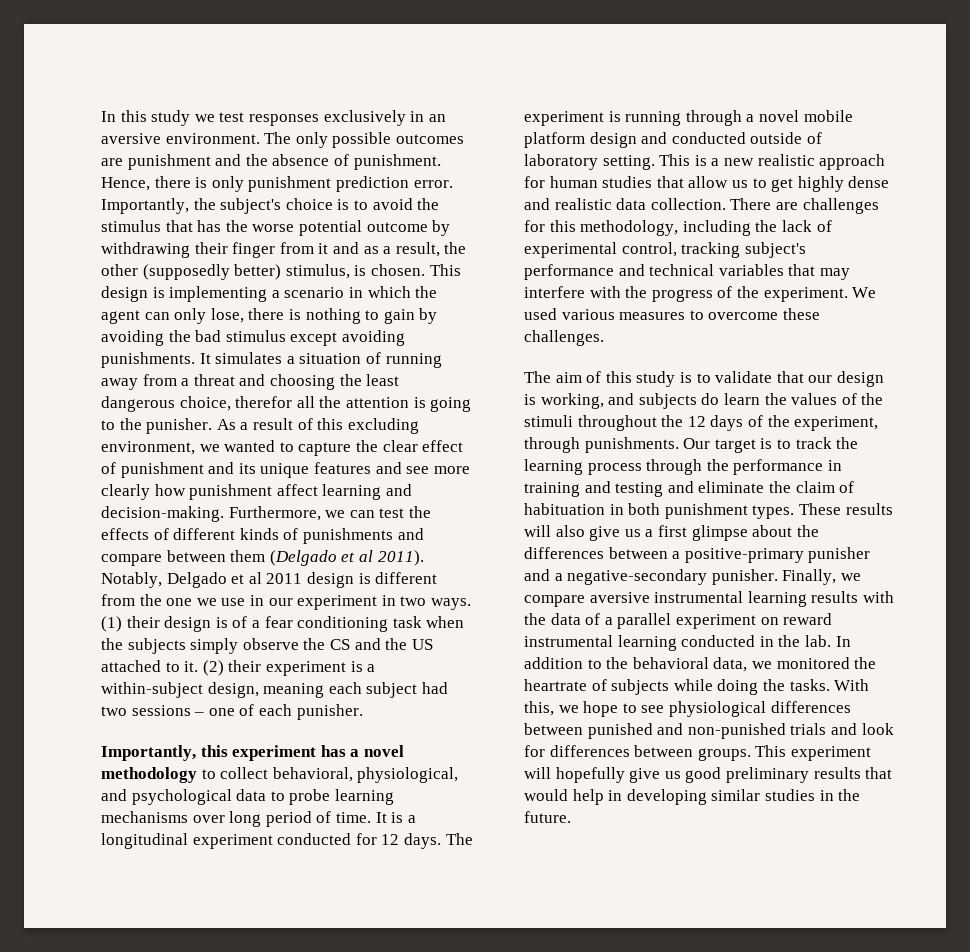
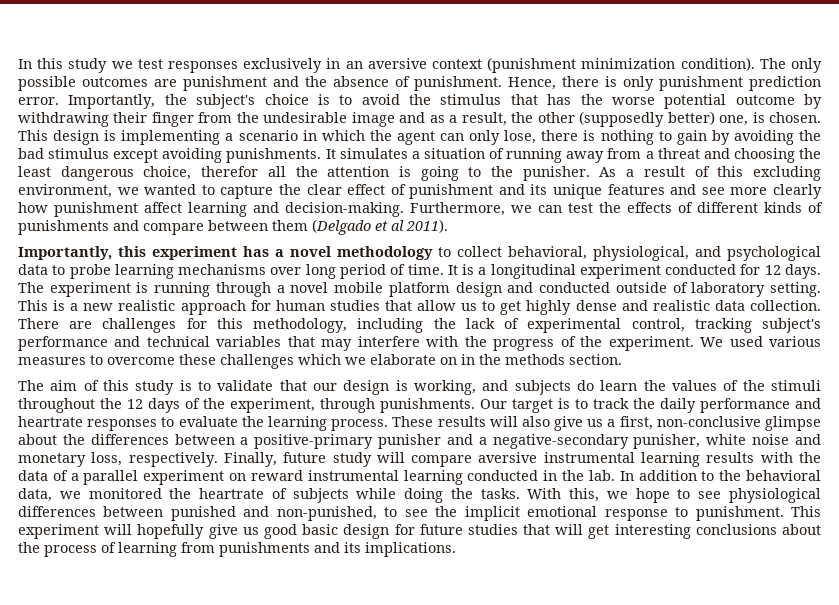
[165,133,260,144] environment. -> [431,57,755,73] context (punishment minimization condition).
[318,243,329,254] it -> [236,112,395,127] the undesirable image
[285,264,350,279] stimulus, -> [719,115,749,126] one,
[101,572,438,588] [101,594,471,610] [101,616,465,632] [101,638,433,654] [101,660,376,676] [101,682,448,698] [101,704,363,720] Notably, Delgado et al 2011 design is different from the one we use in our experiment in two ways. (1) their design is of a fear conditioning task when the subjects simply observe the CS and the US attached to it. (2) their experiment is a within-subject design, meaning each subject had two sessions – one of each punisher. -> (448, 226) none
[524,330,604,346] challenges. -> [220,354,622,369] challenges which we elaborate on in the methods section.
[524,459,842,475] [524,481,855,497] [524,503,795,519] learning process through the performance in training and testing and eliminate the claim of habituation in both punishment types. -> [660,398,821,413] [18,416,389,431] daily performance and heartrate responses to evaluate the learning process.
[657,525,687,537] first -> [619,416,761,430] first, non-conclusive
[711,569,861,585] punisher. Finally, we -> [633,434,821,449] [18,452,405,467] punisher, white noise and monetary loss, respectively. Finally, future study will
[687,723,894,739] [524,745,751,761] non-punished trials and look for differences between groups. -> [276,506,784,521] non-punished, to see the implicit emotional response to punishment.
[725,767,893,783] [524,789,861,805] [524,811,571,823] preliminary results that would help in developing similar studies in the future. -> [302,524,821,539] [18,542,456,557] basic design for future studies that will get interesting conclusions about the process of learning from punishments and its implications.

